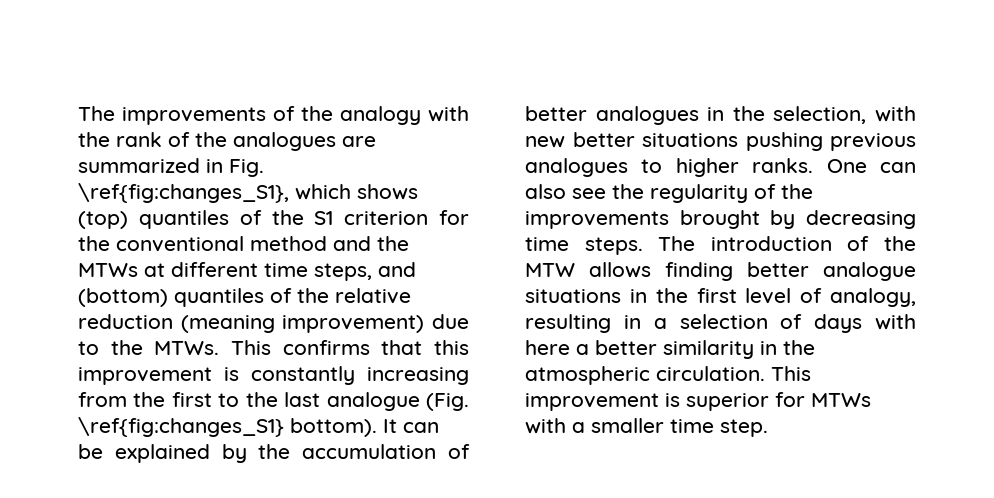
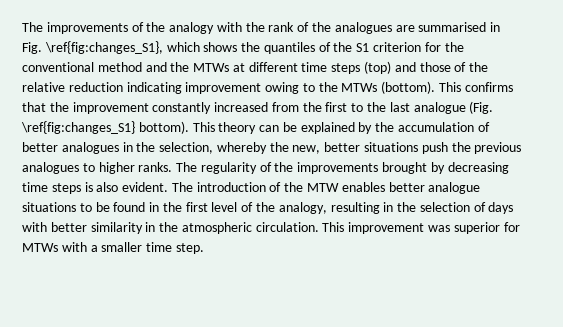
[78,158,200,173] summarized -> [418,22,487,32] summarised
[78,211,128,229] (top) -> [241,42,261,52] the
[314,262,416,281] [78,288,411,307] [78,314,470,333] [78,340,469,355] [78,366,469,385] steps, and (bottom) quantiles of the relative reduction (meaning improvement) due to the MTWs. This confirms that this improvement is constantly increasing -> [331,61,489,74] [22,81,513,94] [22,102,269,114] steps (top) and those of the relative reduction indicating improvement owing to the MTWs (bottom). This confirms that the improvement constantly increased
[383,419,397,433] It -> [192,122,257,134] This theory
[875,106,916,122] [525,132,823,151] with new better situations pushing -> [216,142,471,154] whereby the new, better situations push the
[826,159,916,173] [525,184,644,199] One can also see the -> [176,162,198,172] The
[584,237,643,255] steps. -> [51,182,169,194] steps is also evident.
[589,262,733,281] allows finding -> [341,182,385,192] enables
(621, 296) none -> [79,202,146,212] to be found
(823, 295) none -> [256,202,276,212] the
[653,318,667,329] a -> [397,202,417,212] the
[525,340,589,355] here a -> (47, 227) none
[665,393,680,407] is -> [428,225,451,232] was

